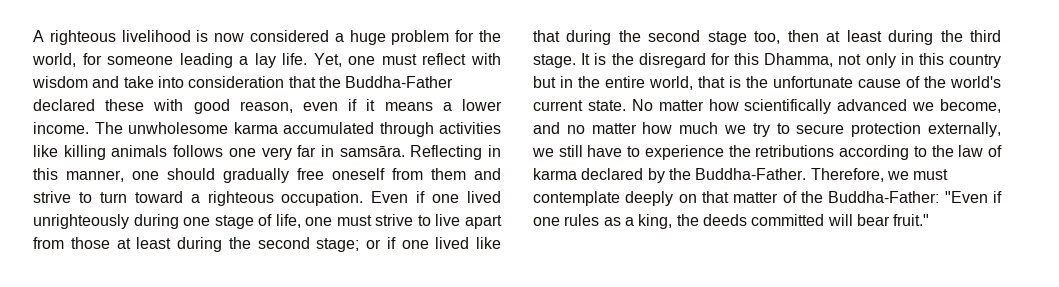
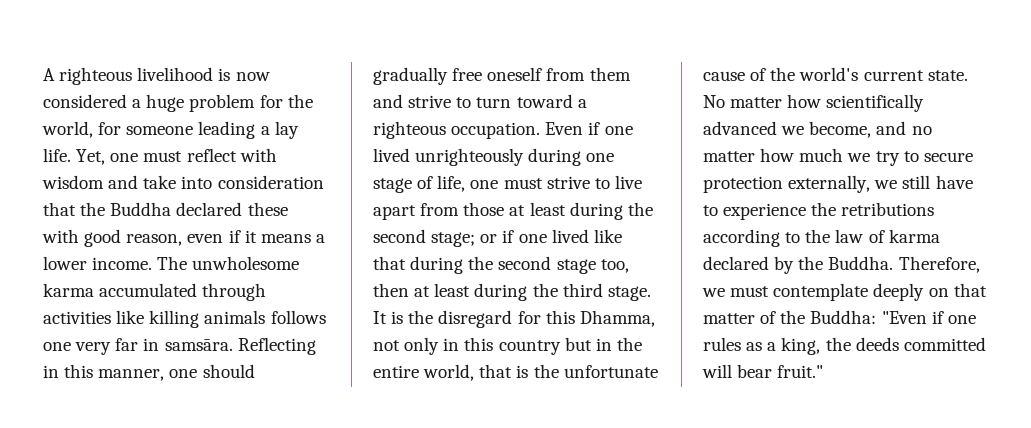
[345,76,454,88] Buddha-Father -> [110,202,172,216] Buddha
[695,168,807,180] Buddha-Father. -> [828,256,894,270] Buddha.
[828,191,940,203] Buddha-Father: -> [810,310,877,324] Buddha:

